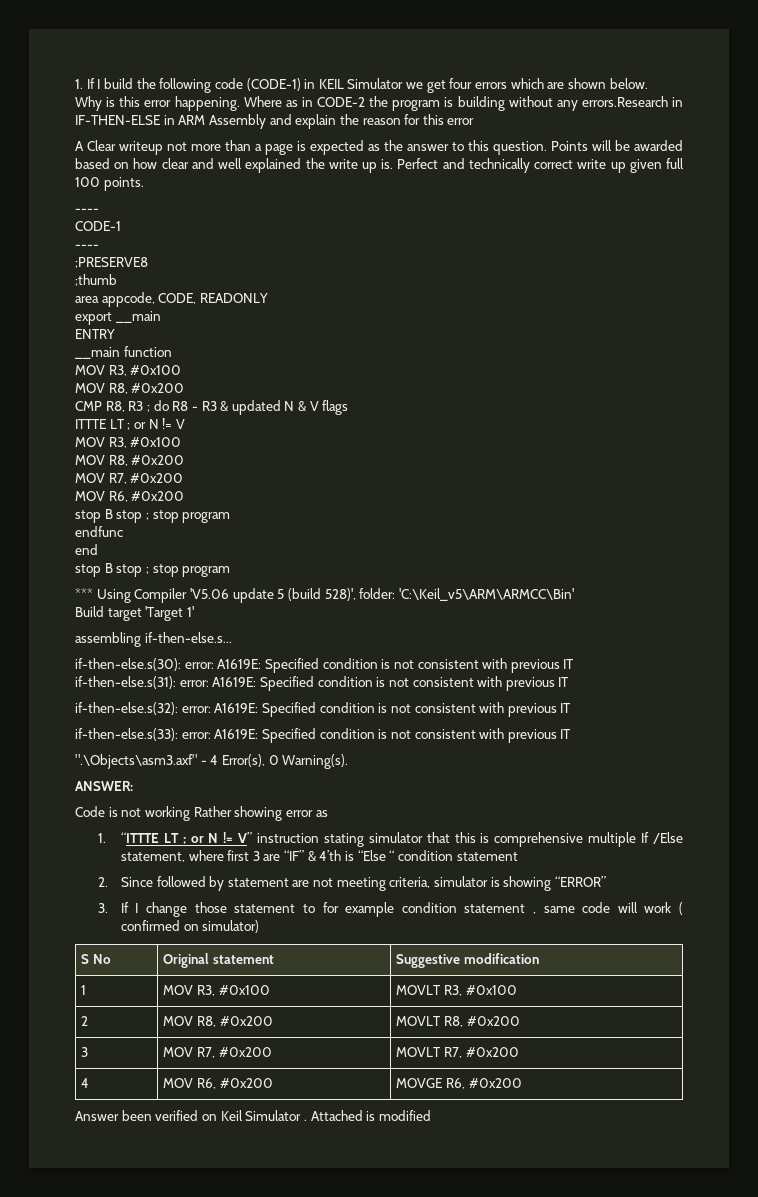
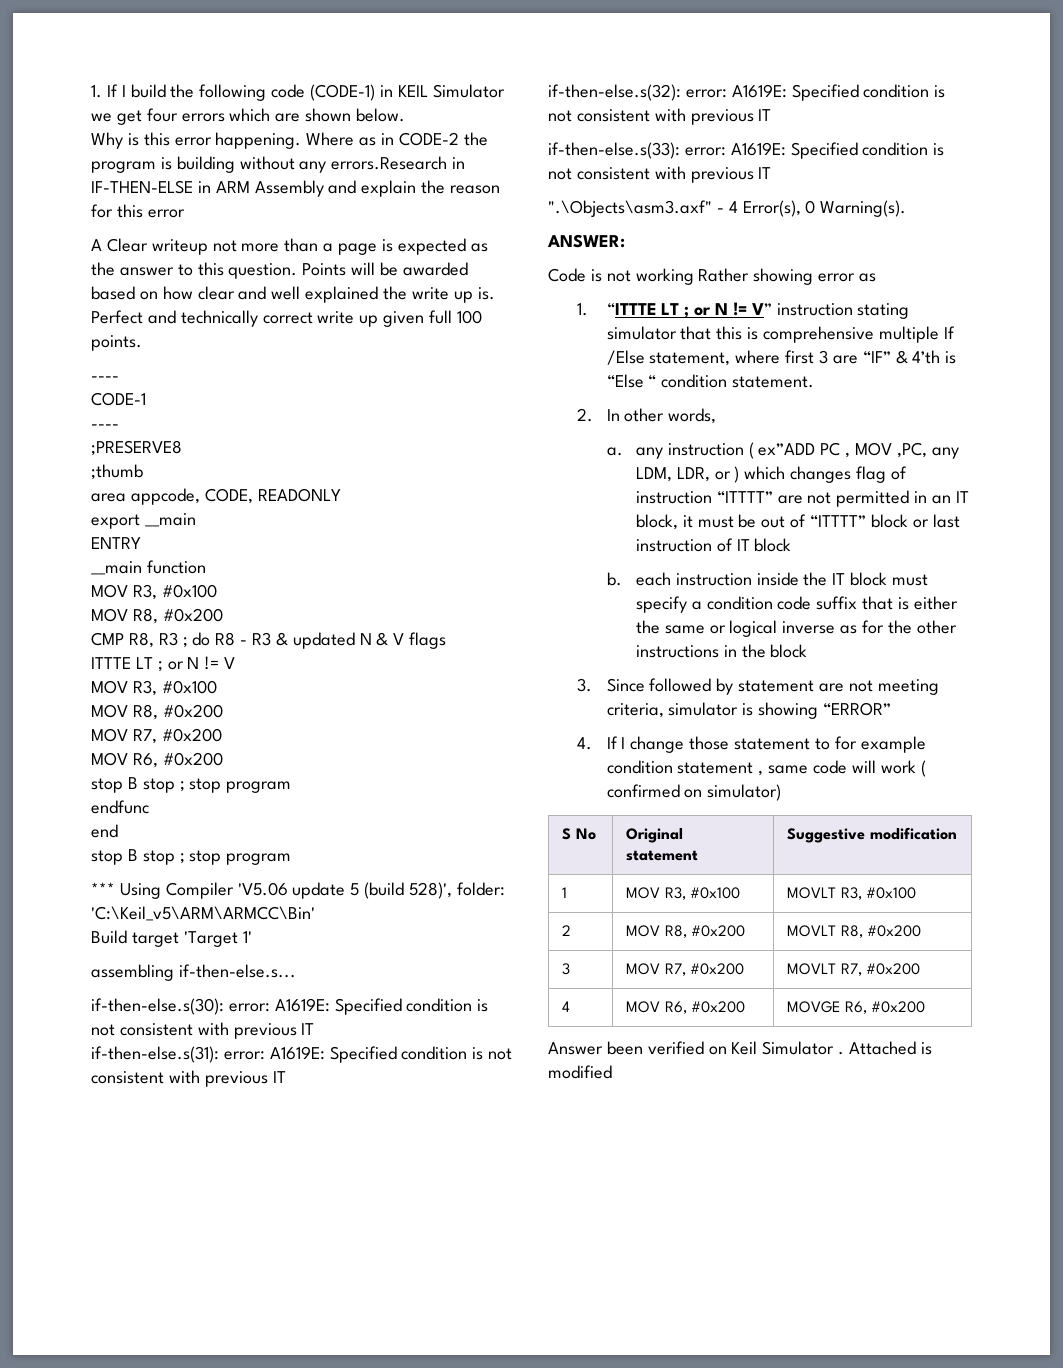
[456,852,518,861] [97,877,108,887] statement // 2. -> [732,376,815,388] [577,408,717,424] [606,442,959,459] [635,466,907,483] [635,490,969,507] [635,514,960,530] [635,538,792,552] [606,572,929,586] [635,596,958,613] [635,620,957,637] [635,644,808,658] [577,678,593,692] statement. // 2. In other words, // a. any instruction ( ex”ADD PC , MOV ,PC, any LDM, LDR, or ) which changes flag of instruction “ITTTT” are not permitted in an IT block, it must be out of “ITTTT” block or last instruction of IT block // b. each instruction inside the IT block must specify a condition code suffix that is either the same or logical inverse as for the other instructions in the block // 3.
[97,903,108,913] 3. -> [577,737,593,750] 4.

